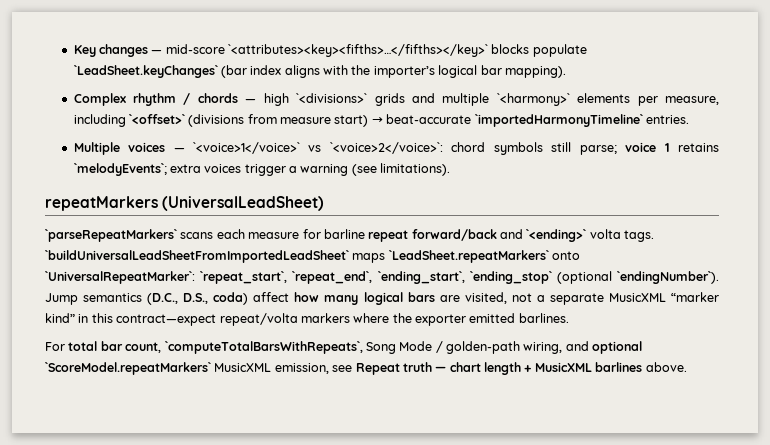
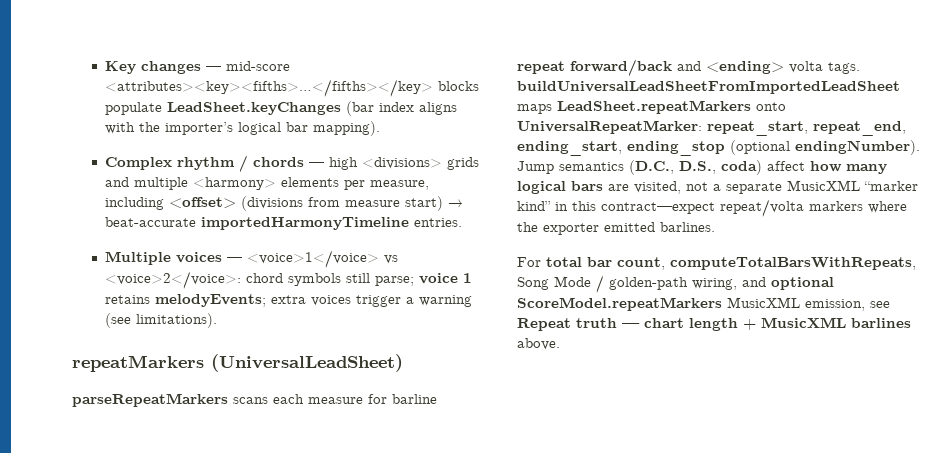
[228,44,489,57] `<attributes><key><fifths>…</fifths></key>` -> [105,79,434,97] <attributes><key><fifths>…</fifths></key>
[73,65,218,78] `LeadSheet.keyChanges` -> [167,102,342,115] LeadSheet.keyChanges
[296,93,368,103] `<divisions>` -> [362,157,443,169] <divisions>
[496,93,570,106] `<harmony>` -> [193,177,277,190] <harmony>
[128,114,185,124] `<offset>` -> [169,197,237,209] <offset>
[474,114,643,127] `importedHarmonyTimeline` -> [201,217,410,230] importedHarmonyTimeline
[192,142,443,154] `<voice>1</voice>` vs `<voice>2</voice>`: -> [247,250,399,268] [105,271,242,289] <voice>1</voice> vs <voice>2</voice>:
[73,163,167,176] `melodyEvents`; -> [155,294,267,307] melodyEvents;
[45,229,177,242] `parseRepeatMarkers` -> [72,393,228,407] parseRepeatMarkers
[526,229,587,242] `<ending>` -> [706,61,784,74] <ending>
[45,250,581,263] [45,271,719,284] `buildUniversalLeadSheetFromImportedLeadSheet` maps `LeadSheet.repeatMarkers` onto `UniversalRepeatMarker`: `repeat_start`, `repeat_end`, `ending_start`, `ending_stop` (optional `endingNumber`). -> [517,81,900,94] [517,100,786,114] [517,120,906,136] [517,140,920,156] buildUniversalLeadSheetFromImportedLeadSheet maps LeadSheet.repeatMarkers onto UniversalRepeatMarker: repeat_start, repeat_end, ending_start, ending_stop (optional endingNumber).
[164,341,363,354] `computeTotalBarsWithRepeats`, -> [670,257,916,270] computeTotalBarsWithRepeats,
[45,362,211,375] `ScoreModel.repeatMarkers` -> [517,297,722,311] ScoreModel.repeatMarkers

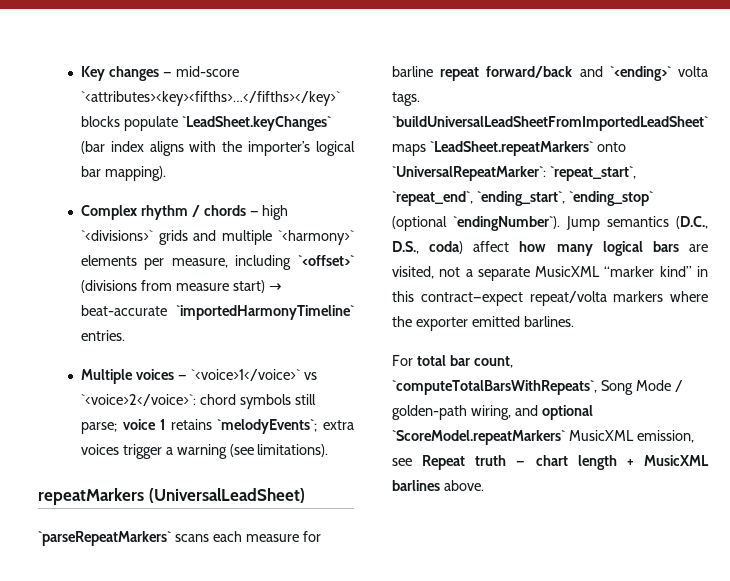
[105,79,434,97] <attributes><key><fifths>…</fifths></key> -> [80,91,340,106] `<attributes><key><fifths>…</fifths></key>`
[167,102,342,115] LeadSheet.keyChanges -> [181,116,331,131] `LeadSheet.keyChanges`
[362,157,443,169] <divisions> -> [80,230,153,241] `<divisions>`
[193,177,277,190] <harmony> -> [278,230,354,245] `<harmony>`
[169,197,237,209] <offset> -> [298,255,354,266] `<offset>`
[201,217,410,230] importedHarmonyTimeline -> [176,305,355,320] `importedHarmonyTimeline`
[247,250,399,268] [105,271,242,289] <voice>1</voice> vs <voice>2</voice>: -> [190,369,317,381] [80,394,196,406] `<voice>1</voice>` vs `<voice>2</voice>`:
[155,294,267,307] melodyEvents; -> [217,419,318,434] `melodyEvents`;
[72,393,228,407] parseRepeatMarkers -> [38,531,171,546] `parseRepeatMarkers`
[706,61,784,74] <ending> -> [609,66,671,81] `<ending>`
[517,81,900,94] [517,100,786,114] [517,120,906,136] [517,140,920,156] buildUniversalLeadSheetFromImportedLeadSheet maps LeadSheet.repeatMarkers onto UniversalRepeatMarker: repeat_start, repeat_end, ending_start, ending_stop (optional endingNumber). -> [392,116,708,131] [392,141,626,156] [392,166,636,181] [392,191,653,206] [392,216,560,231] `buildUniversalLeadSheetFromImportedLeadSheet` maps `LeadSheet.repeatMarkers` onto `UniversalRepeatMarker`: `repeat_start`, `repeat_end`, `ending_start`, `ending_stop` (optional `endingNumber`).
[670,257,916,270] computeTotalBarsWithRepeats, -> [392,380,597,395] `computeTotalBarsWithRepeats`,
[517,297,722,311] ScoreModel.repeatMarkers -> [392,430,565,445] `ScoreModel.repeatMarkers`

